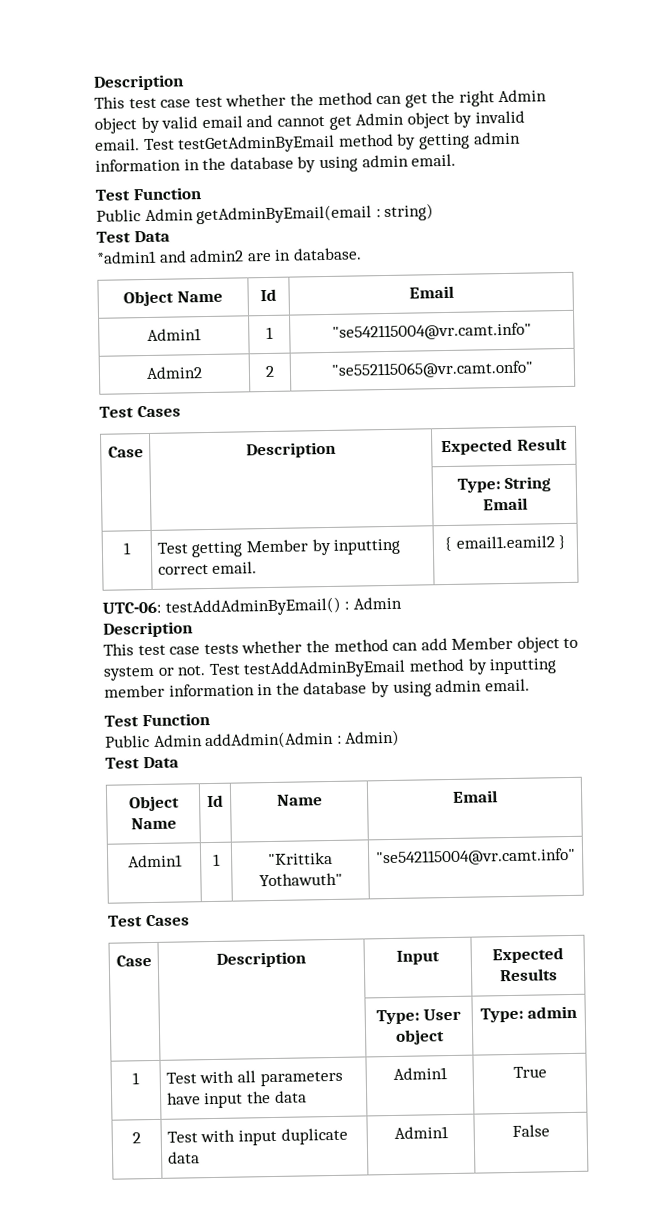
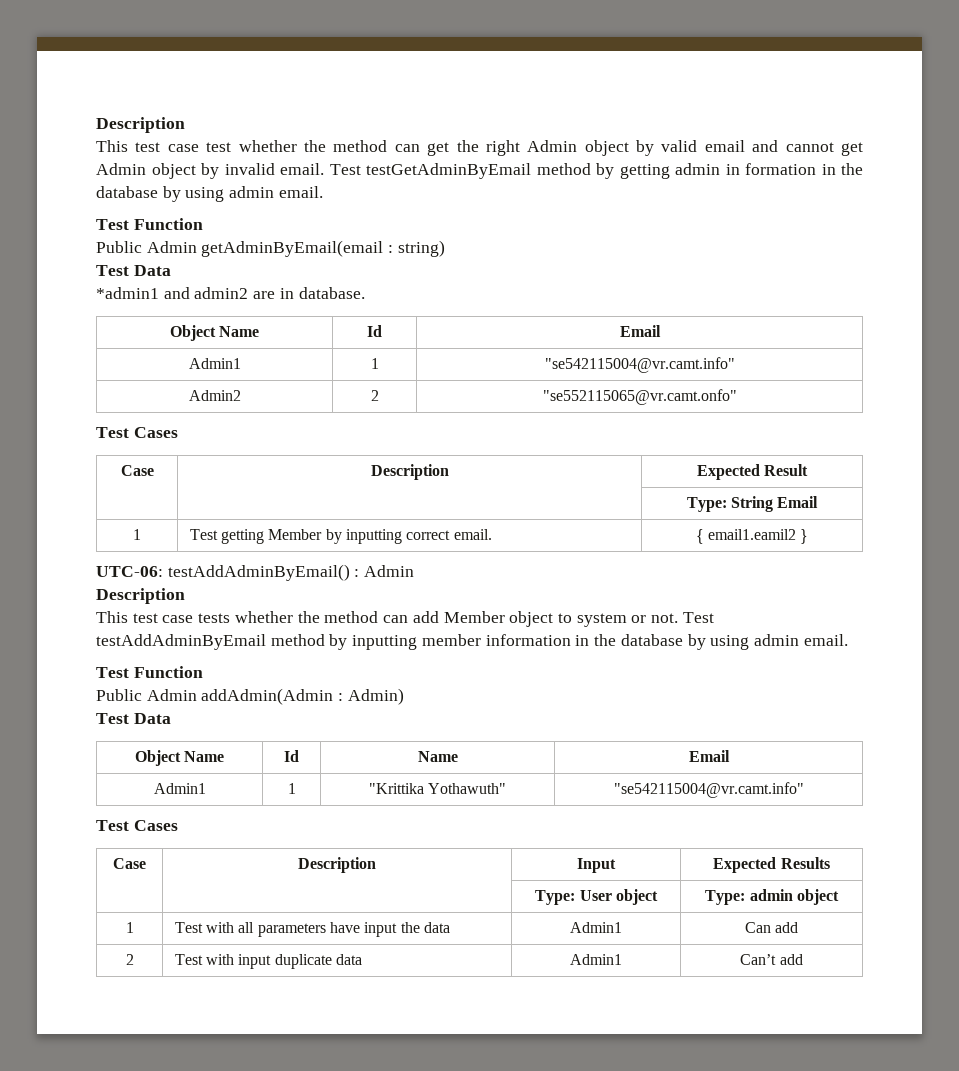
[95,158,181,172] information -> [725,163,816,175] in formation
(578, 1012) none -> [796,889,839,905] object
[512,1066,547,1078] True -> [744,922,799,933] Can add
[511,1124,550,1138] False -> [740,954,803,965] Can’t add

